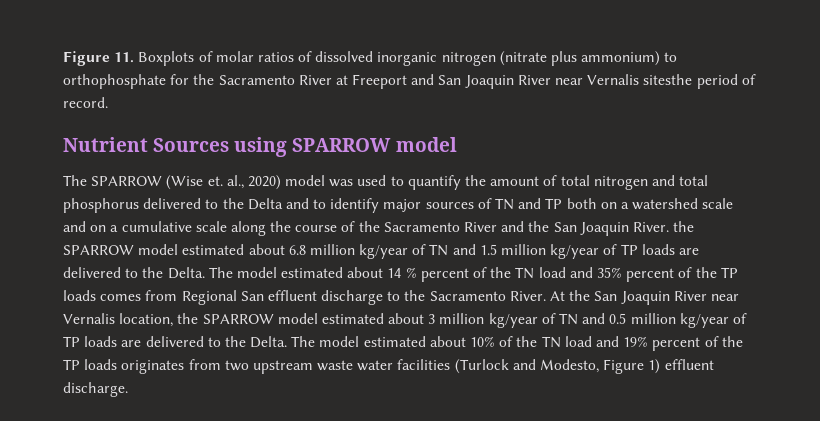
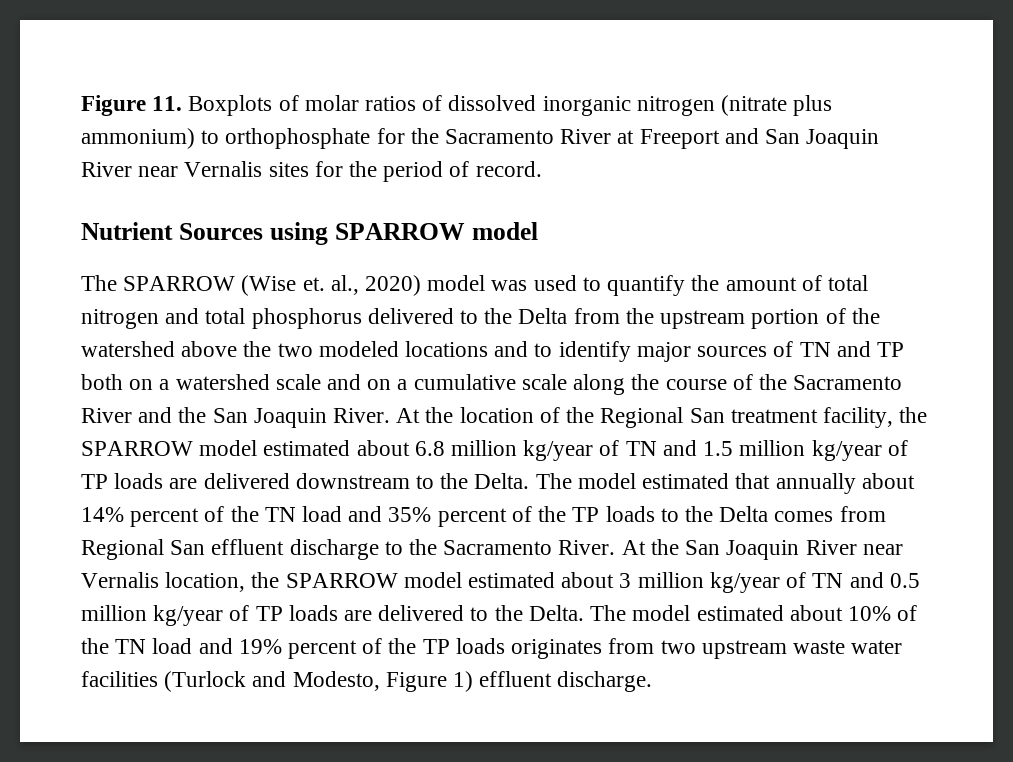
[643,74,693,85] sitesthe -> [268,161,378,177] sites for the
(283, 204) none -> [573,308,880,329] [81,341,489,357] from the upstream portion of the watershed above the two modeled locations
(669, 227) none -> [396,407,893,428] At the location of the Regional San treatment facility,
[125,267,417,279] to the Delta. The model estimated about 14 % -> [295,473,915,494] [81,507,124,522] downstream to the Delta. The model estimated that annually about 14%
(96, 295) none -> [660,506,769,522] to the Delta

